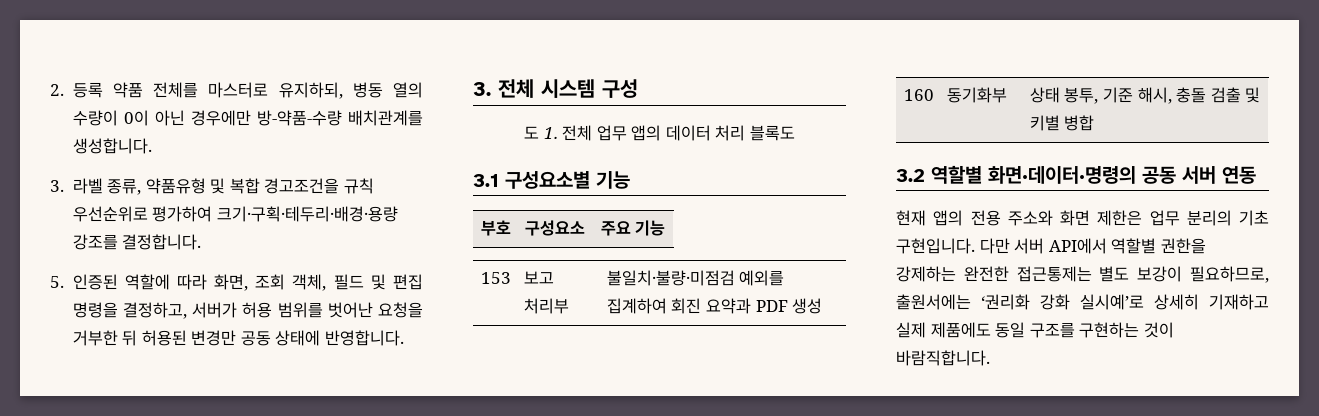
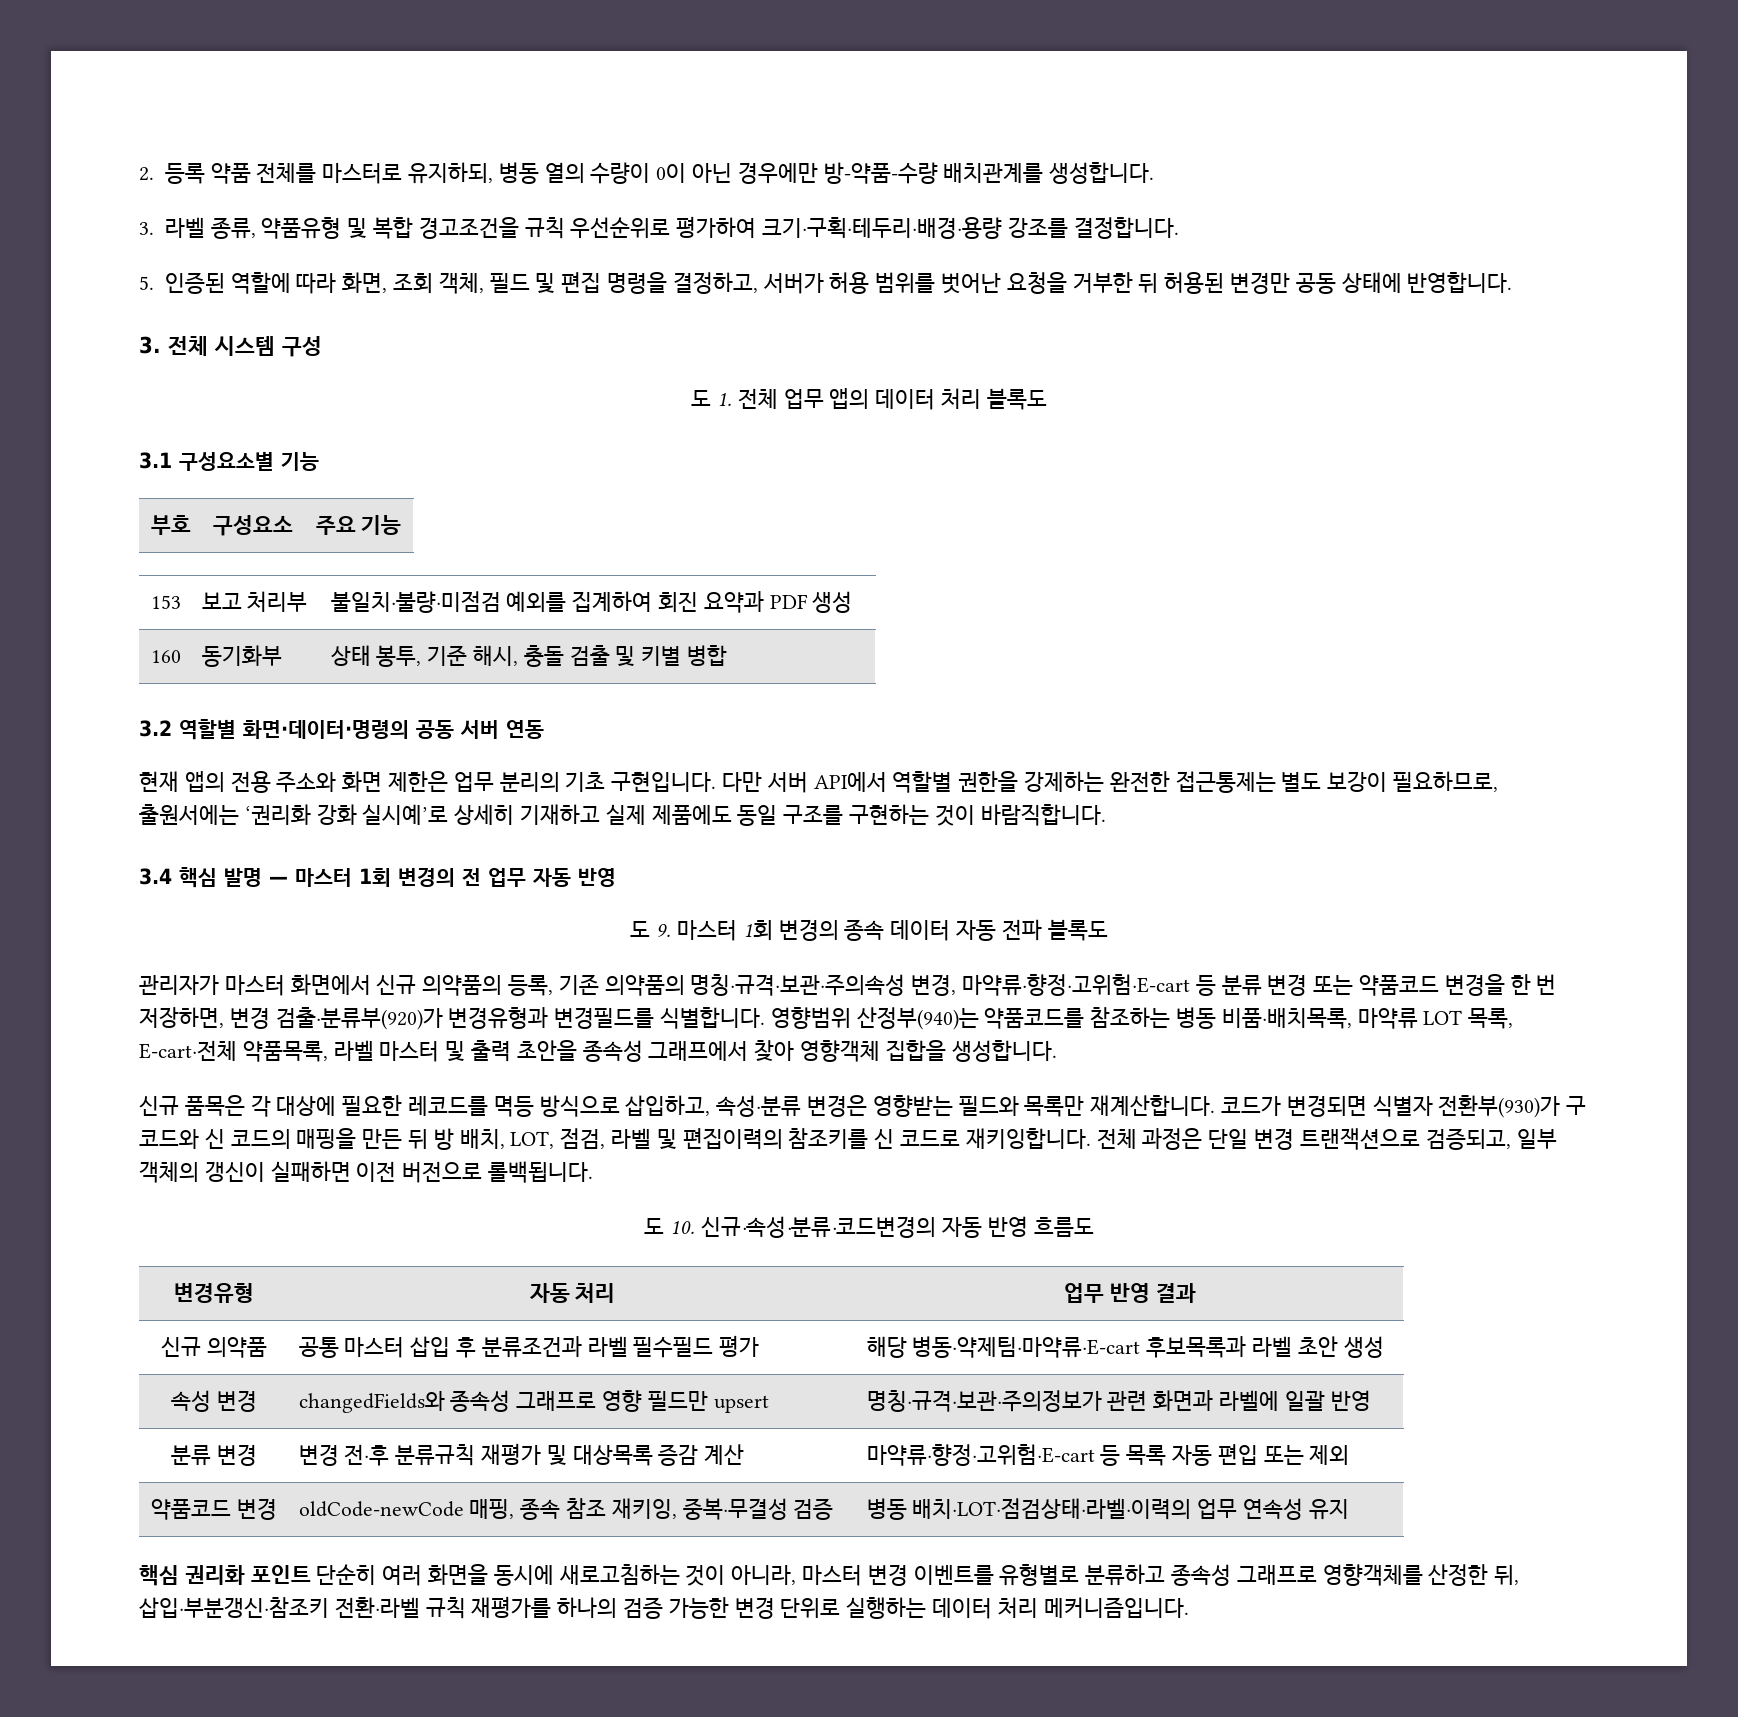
(990, 358) none -> [139,867,616,888] [630,919,1108,941] [139,974,1557,996] [139,1007,1514,1030] [139,1040,1057,1062] [139,1095,1587,1118] [139,1128,1557,1150] [139,1161,594,1183] [644,1216,1094,1238] [174,1283,254,1303] [528,1283,616,1303] [1064,1283,1196,1303] [161,1337,267,1358] [298,1335,760,1358] [866,1336,1384,1358] [171,1390,257,1412] [298,1390,769,1413] [866,1390,1371,1412] [171,1444,257,1466] [298,1443,745,1466] [866,1444,1350,1466] [151,1498,277,1520] [298,1498,834,1520] [866,1498,1349,1520] [139,1564,1520,1586] [139,1596,1189,1619] // 3.4 핵심 발명 — 마스터 1회 변경의 전 업무 자동 반영 // 도 9. 마스터 1회 변경의 종속 데이터 자동 전파 블록도 // 관리자가 마스터 화면에서 신규 의약품의 등록, 기존 의약품의 명칭·규격·보관·주의속성 변경, 마약류·향정·고위험·E-cart 등 분류 변경 또는 약품코드 변경을 한 번 저장하면, 변경 검출·분류부(920)가 변경유형과 변경필드를 식별합니다. 영향범위 산정부(940)는 약품코드를 참조하는 병동 비품·배치목록, 마약류 LOT 목록, E-cart·전체 약품목록, 라벨 마스터 및 출력 초안을 종속성 그래프에서 찾아 영향객체 집합을 생성합니다. // 신규 품목은 각 대상에 필요한 레코드를 멱등 방식으로 삽입하고, 속성·분류 변경은 영향받는 필드와 목록만 재계산합니다. 코드가 변경되면 식별자 전환부(930)가 구 코드와 신 코드의 매핑을 만든 뒤 방 배치, LOT, 점검, 라벨 및 편집이력의 참조키를 신 코드로 재키잉합니다. 전체 과정은 단일 변경 트랜잭션으로 검증되고, 일부 객체의 갱신이 실패하면 이전 버전으로 롤백됩니다. // 도 10. 신규·속성·분류·코드변경의 자동 반영 흐름도 // 변경유형 | 자동 처리 | 업무 반영 결과 // 신규 의약품 | 공통 마스터 삽입 후 분류조건과 라벨 필수필드 평가 | 해당 병동·약제팀·마약류·E-cart 후보목록과 라벨 초안 생성 // 속성 변경 | changedFields와 종속성 그래프로 영향 필드만 upsert | 명칭·규격·보관·주의정보가 관련 화면과 라벨에 일괄 반영 // 분류 변경 | 변경 전·후 분류규칙 재평가 및 대상목록 증감 계산 | 마약류·향정·고위험·E-cart 등 목록 자동 편입 또는 제외 // 약품코드 변경 | oldCode-newCode 매핑, 종속 참조 재키잉, 중복·무결성 검증 | 병동 배치·LOT·점검상태·라벨·이력의 업무 연속성 유지 // 핵심 권리화 포인트 단순히 여러 화면을 동시에 새로고침하는 것이 아니라, 마스터 변경 이벤트를 유형별로 분류하고 종속성 그래프로 영향객체를 산정한 뒤, 삽입·부분갱신·참조키 전환·라벨 규칙 재평가를 하나의 검증 가능한 변경 단위로 실행하는 데이터 처리 메커니즘입니다.

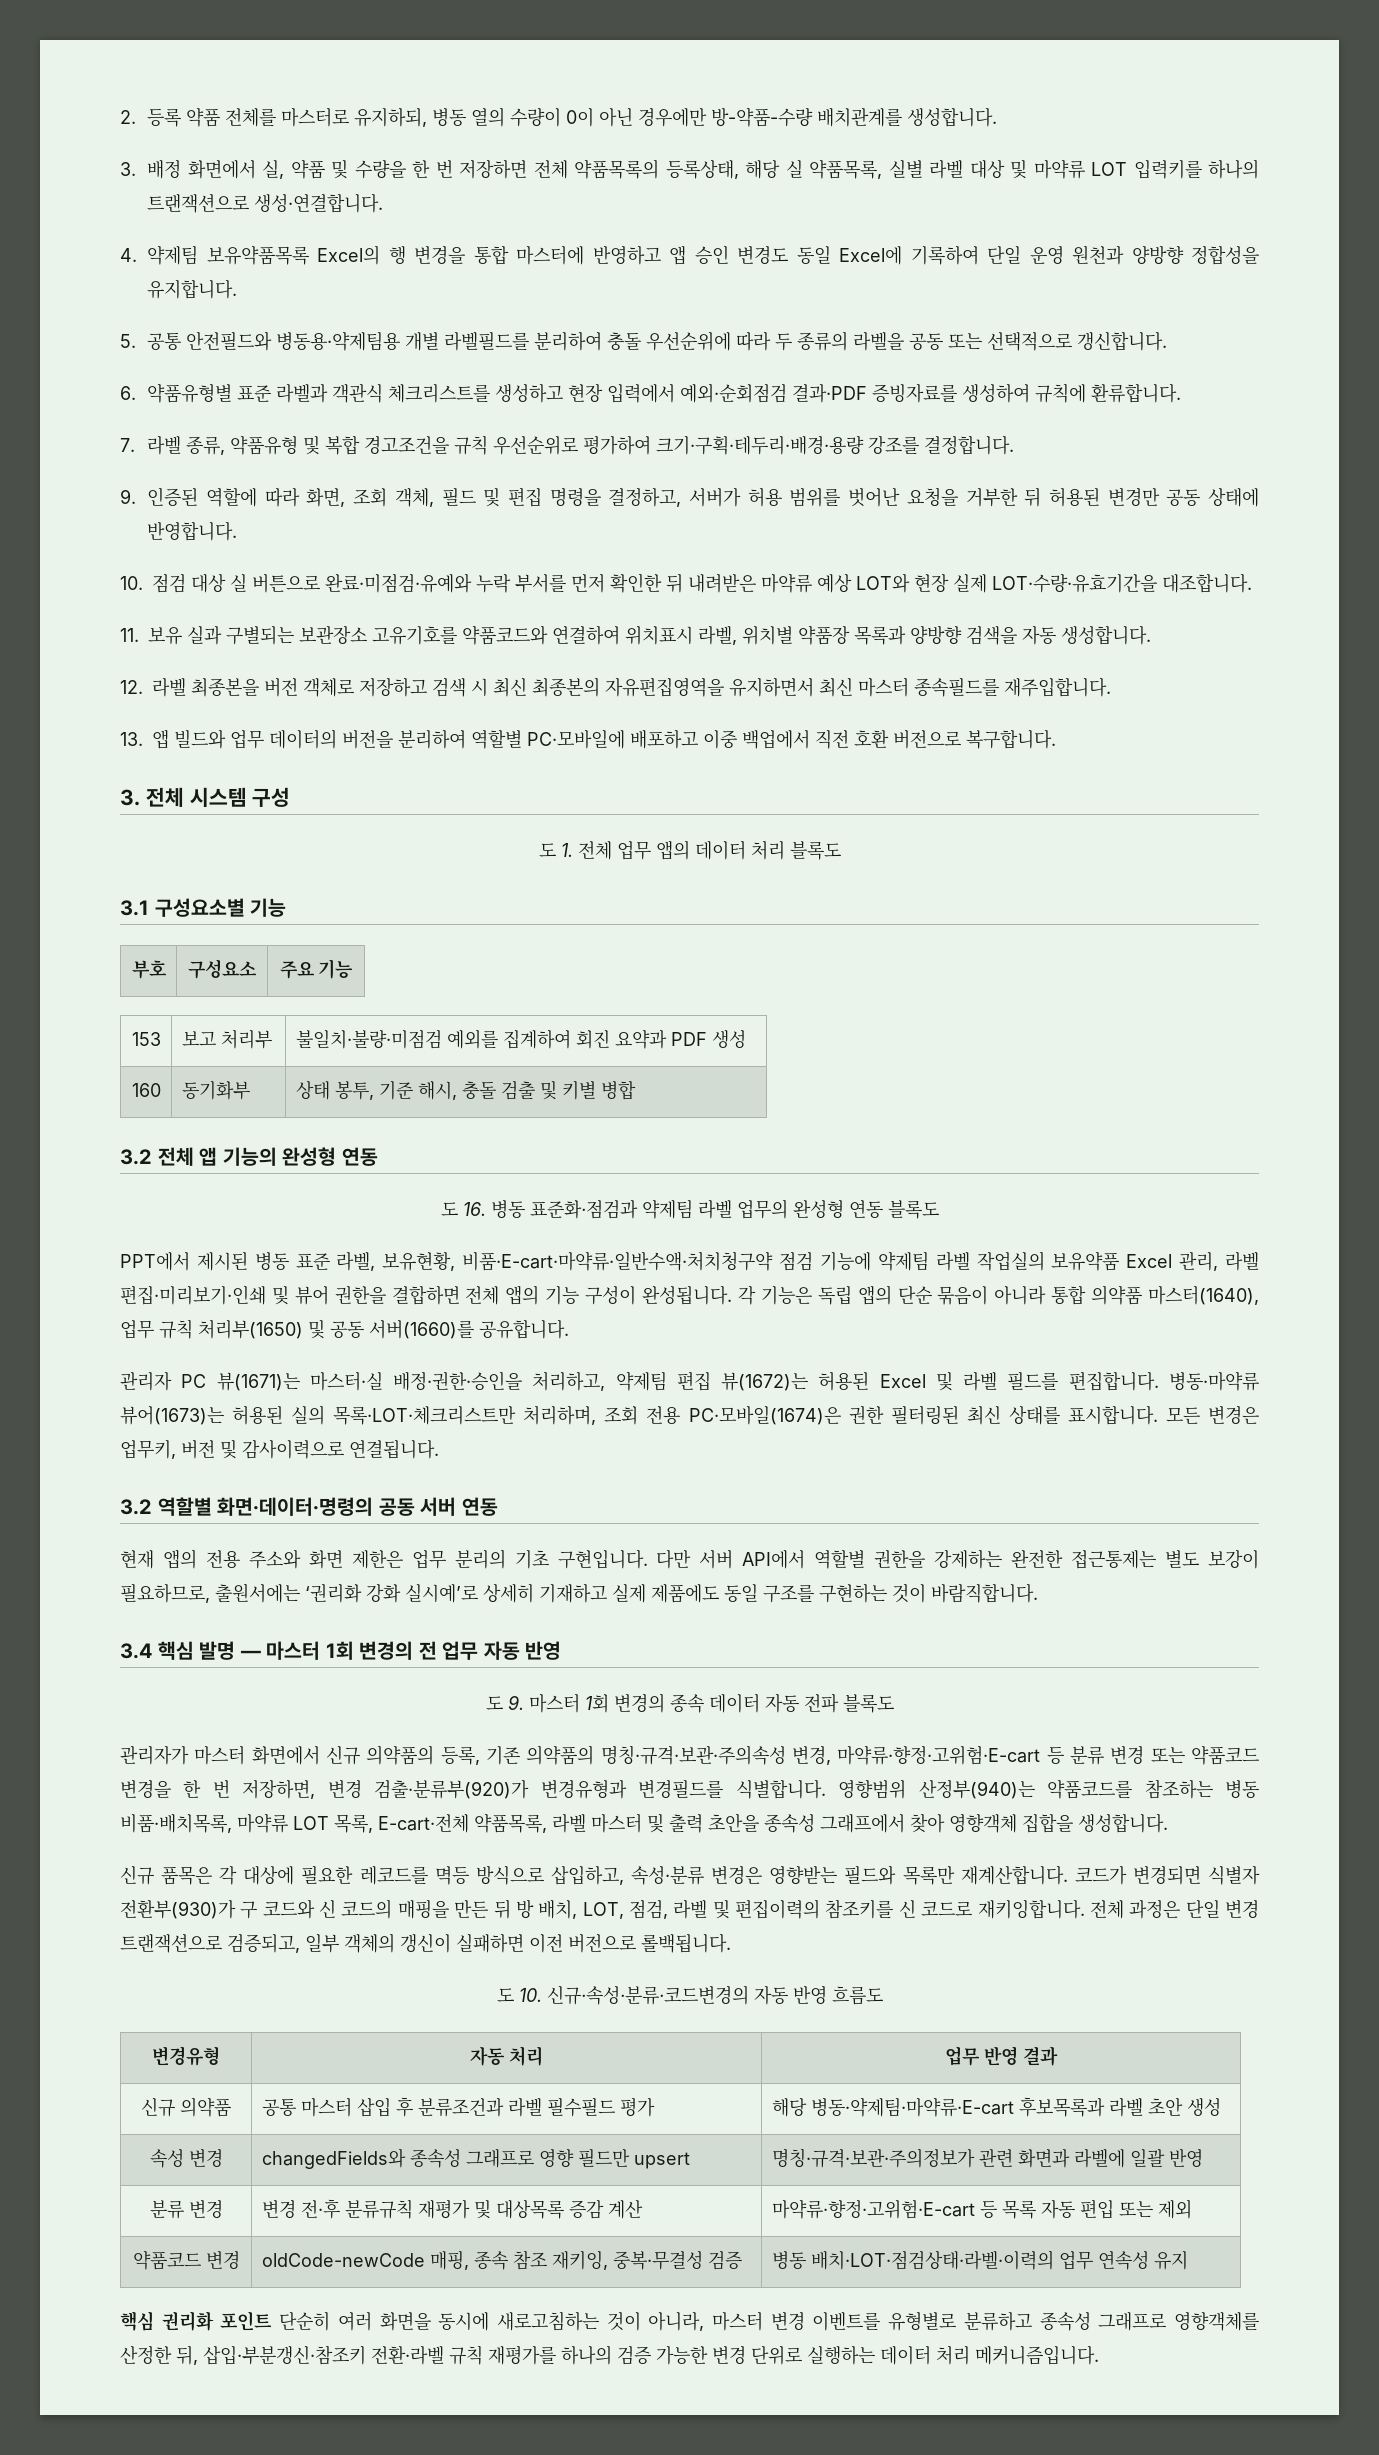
(154, 228) none -> [147,159,1259,179] [147,193,384,213] [120,245,1260,265] [147,279,238,299] [120,331,1168,351] [120,383,1182,403] [120,438,135,452] 배정 화면에서 실, 약품 및 수량을 한 번 저장하면 전체 약품목록의 등록상태, 해당 실 약품목록, 실별 라벨 대상 및 마약류 LOT 입력키를 하나의 트랜잭션으로 생성·연결합니다. // 4. 약제팀 보유약품목록 Excel의 행 변경을 통합 마스터에 반영하고 앱 승인 변경도 동일 Excel에 기록하여 단일 운영 원천과 양방향 정합성을 유지합니다. // 5. 공통 안전필드와 병동용·약제팀용 개별 라벨필드를 분리하여 충돌 우선순위에 따라 두 종류의 라벨을 공동 또는 선택적으로 갱신합니다. // 6. 약품유형별 표준 라벨과 객관식 체크리스트를 생성하고 현장 입력에서 예외·순회점검 결과·PDF 증빙자료를 생성하여 규칙에 환류합니다. // 7.
[139,276,154,290] 5. -> [120,489,136,504] 9.
(1513, 282) none -> [120,573,1252,593] [120,625,1151,645] [120,677,1111,697] [120,729,1056,749] // 10. 점검 대상 실 버튼으로 완료·미점검·유예와 누락 부서를 먼저 확인한 뒤 내려받은 마약류 예상 LOT와 현장 실제 LOT·수량·유효기간을 대조합니다. // 11. 보유 실과 구별되는 보관장소 고유기호를 약품코드와 연결하여 위치표시 라벨, 위치별 약품장 목록과 양방향 검색을 자동 생성합니다. // 12. 라벨 최종본을 버전 객체로 저장하고 검색 시 최신 최종본의 자유편집영역을 유지하면서 최신 마스터 종속필드를 재주입합니다. // 13. 앱 빌드와 업무 데이터의 버전을 분리하여 역할별 PC·모바일에 배포하고 이중 백업에서 직전 호환 버전으로 복구합니다.
(728, 655) none -> [120,1147,378,1166] [440,1199,939,1219] [120,1251,1259,1271] [120,1285,1260,1305] [120,1319,569,1339] [120,1371,1259,1391] [120,1405,1259,1425] [120,1439,439,1459] // 3.2 전체 앱 기능의 완성형 연동 // 도 16. 병동 표준화·점검과 약제팀 라벨 업무의 완성형 연동 블록도 // PPT에서 제시된 병동 표준 라벨, 보유현황, 비품·E-cart·마약류·일반수액·처치청구약 점검 기능에 약제팀 라벨 작업실의 보유약품 Excel 관리, 라벨 편집·미리보기·인쇄 및 뷰어 권한을 결합하면 전체 앱의 기능 구성이 완성됩니다. 각 기능은 독립 앱의 단순 묶음이 아니라 통합 의약품 마스터(1640), 업무 규칙 처리부(1650) 및 공동 서버(1660)를 공유합니다. // 관리자 PC 뷰(1671)는 마스터·실 배정·권한·승인을 처리하고, 약제팀 편집 뷰(1672)는 허용된 Excel 및 라벨 필드를 편집합니다. 병동·마약류 뷰어(1673)는 허용된 실의 목록·LOT·체크리스트만 처리하며, 조회 전용 PC·모바일(1674)은 권한 필터링된 최신 상태를 표시합니다. 모든 변경은 업무키, 버전 및 감사이력으로 연결됩니다.

